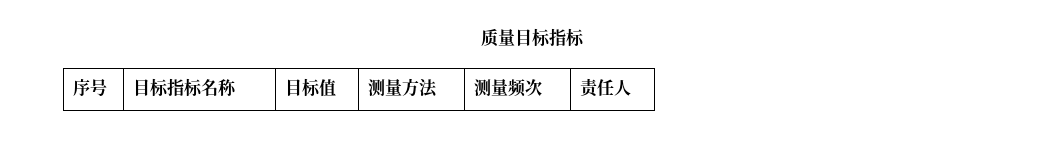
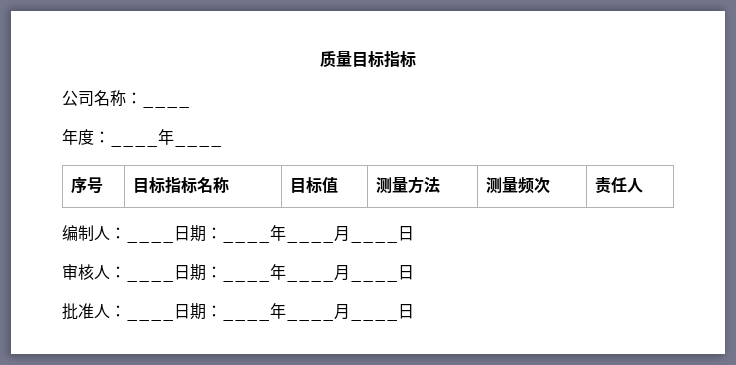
(585, 37) none -> [62,90,142,106] [142,104,190,108] [62,129,110,145] [110,129,222,147] // 公司名称：____ // 年度：____年____
(631, 88) none -> [62,225,126,241] [126,225,222,243] [222,225,414,243] [62,264,126,280] [126,264,222,282] [222,264,414,282] [62,303,126,320] [126,303,222,321] [222,303,414,321] // 编制人：____日期：____年____月____日 // 审核人：____日期：____年____月____日 // 批准人：____日期：____年____月____日

